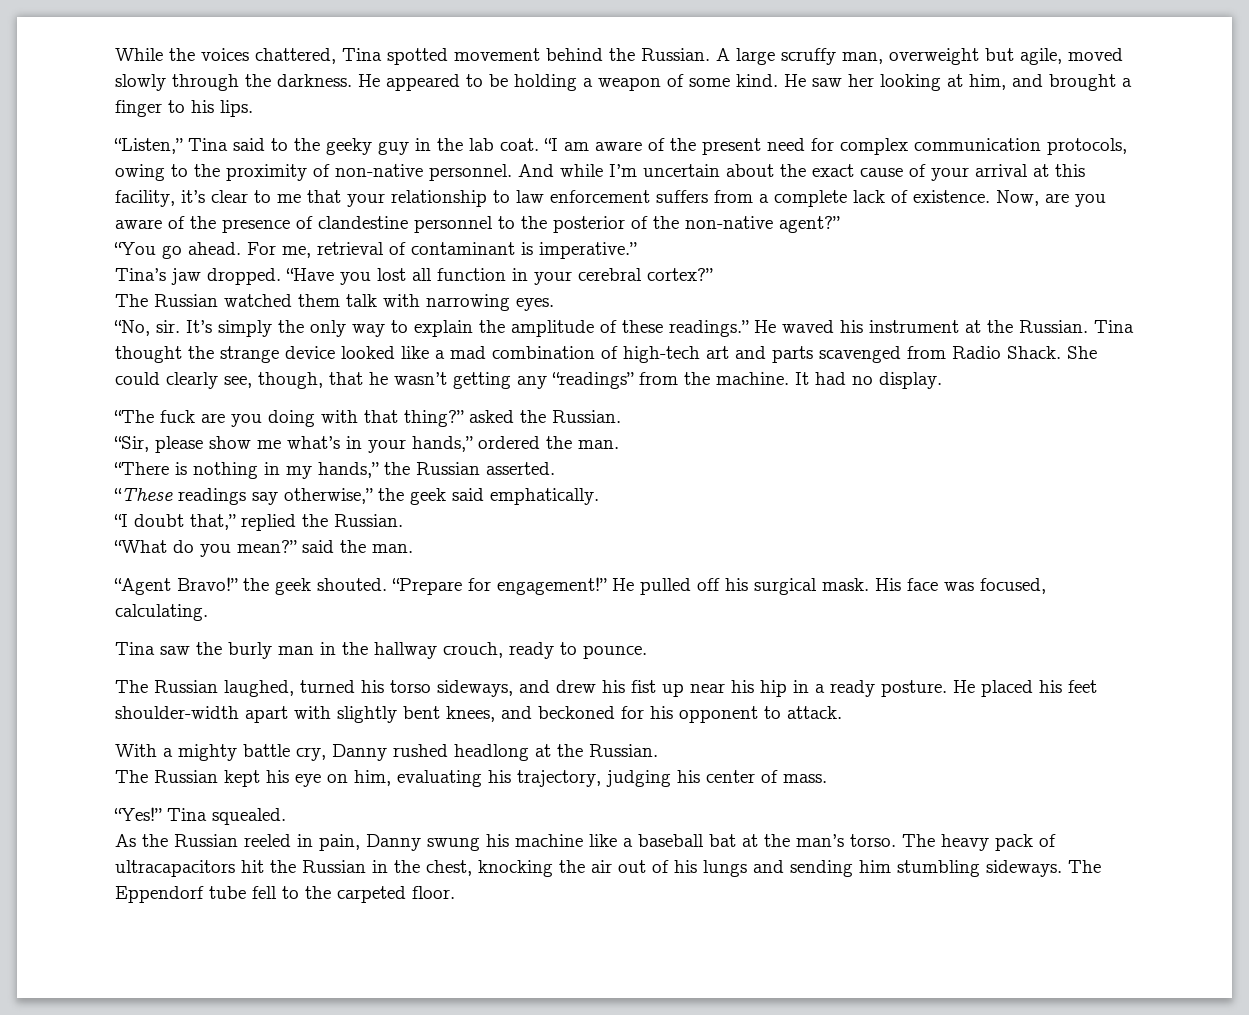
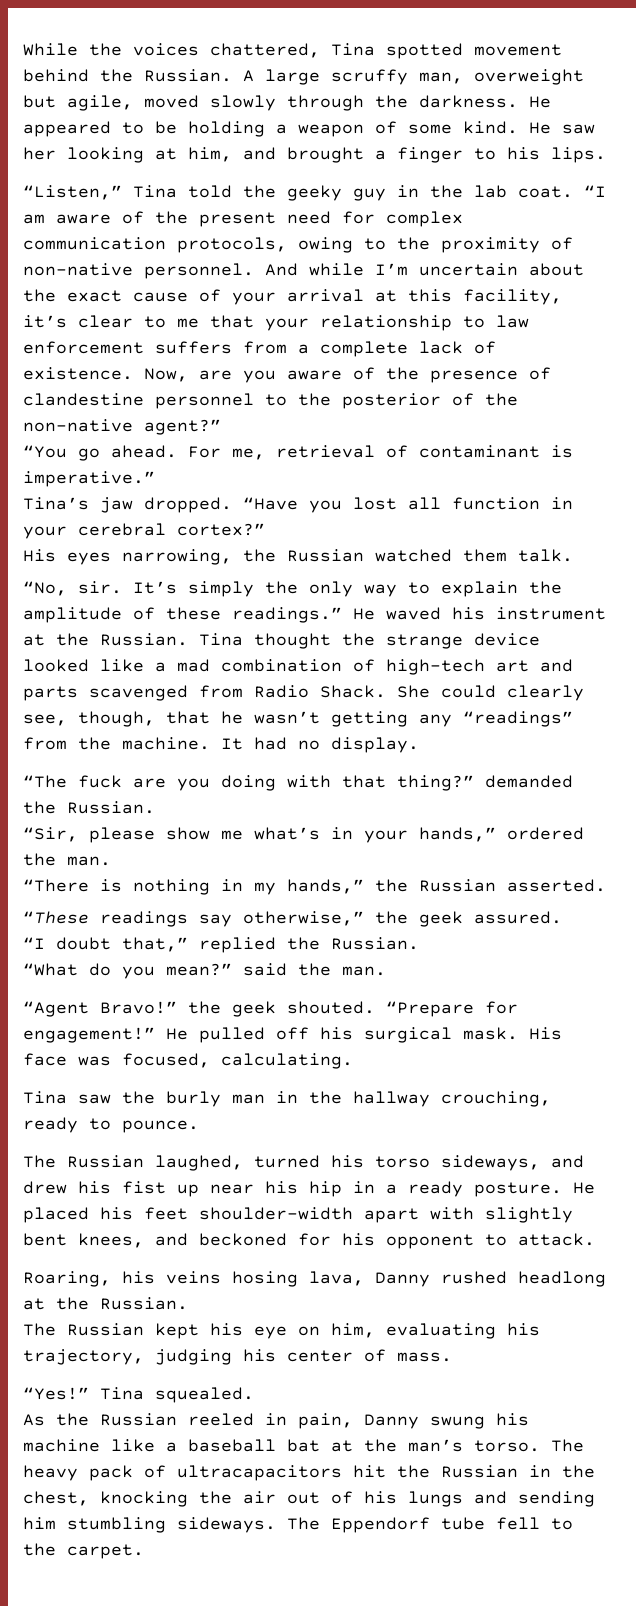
[233,138,288,151] said to -> [188,185,232,198] told
[115,294,554,311] The Russian watched them talk with narrowing eyes. -> [23,549,573,565] His eyes narrowing, the Russian watched them talk.
[469,410,514,423] asked -> [485,775,573,788] demanded
[452,488,599,505] said emphatically. -> [474,911,562,924] assured.
[443,642,503,658] crouch, -> [441,1091,551,1107] crouching,
[115,744,326,761] With a mighty battle cry, -> [23,1271,364,1287] Roaring, his veins hosing lava,
[337,886,455,903] carpeted floor. -> [67,1544,144,1559] carpet.

